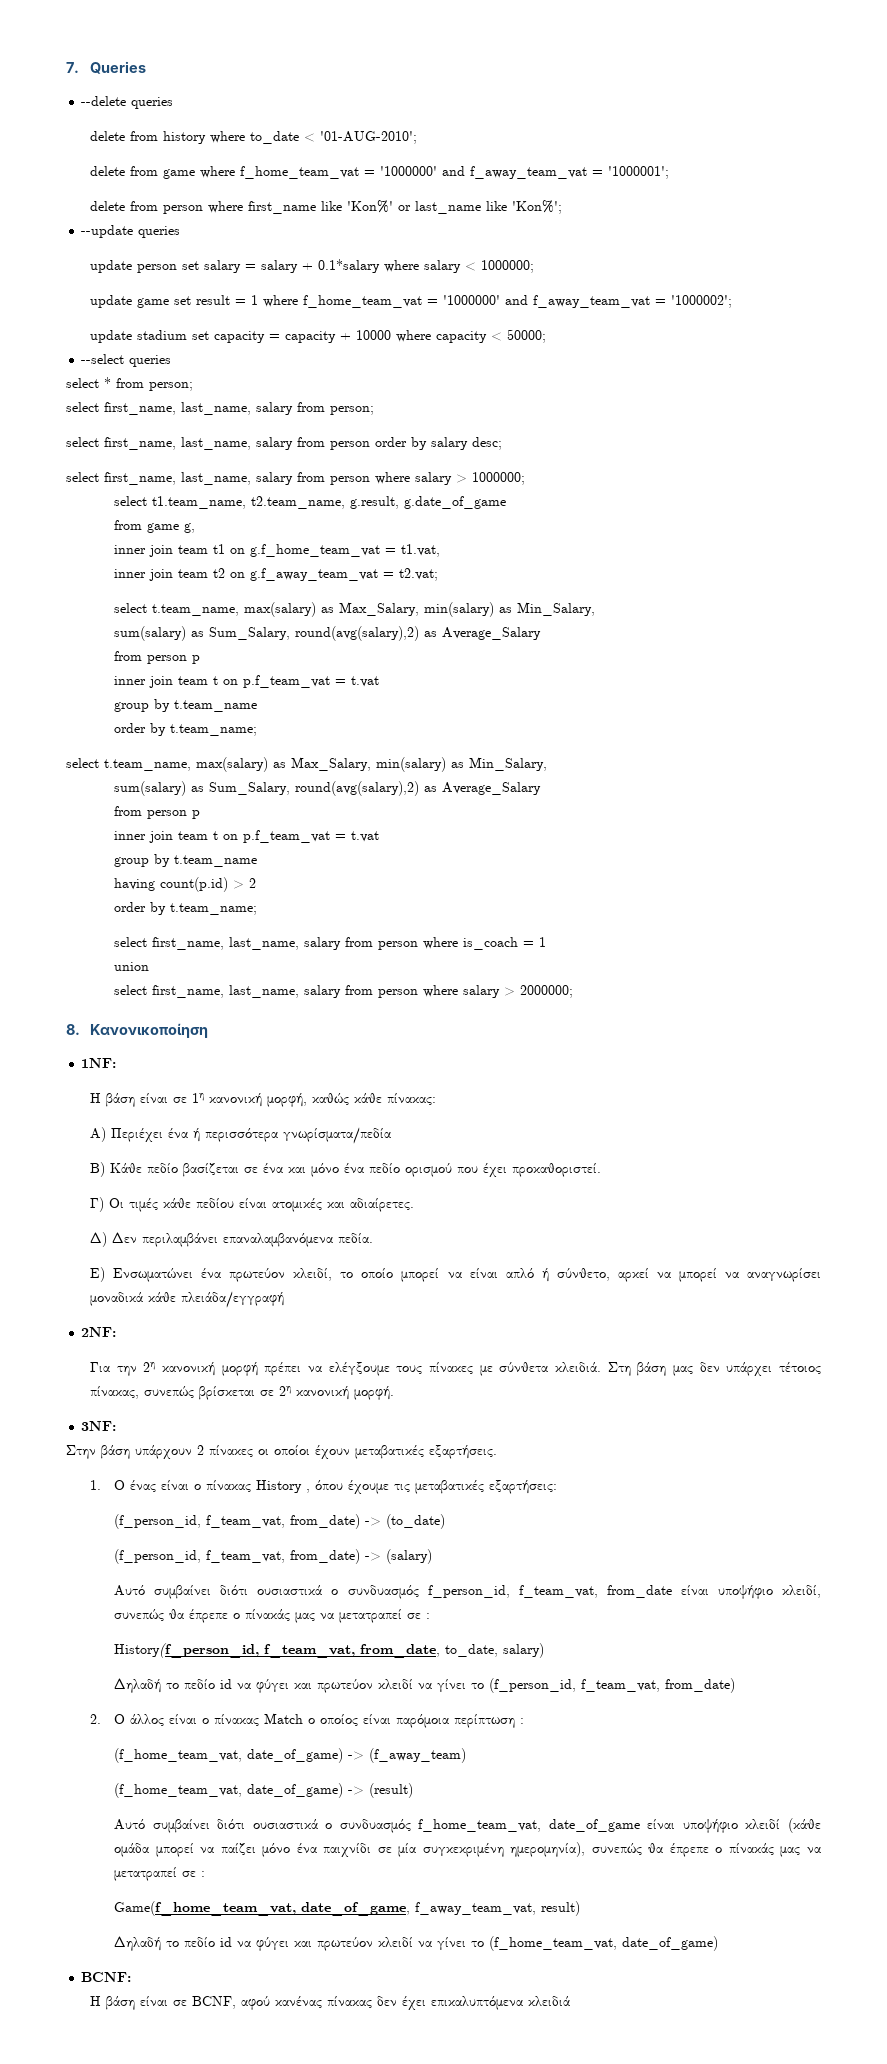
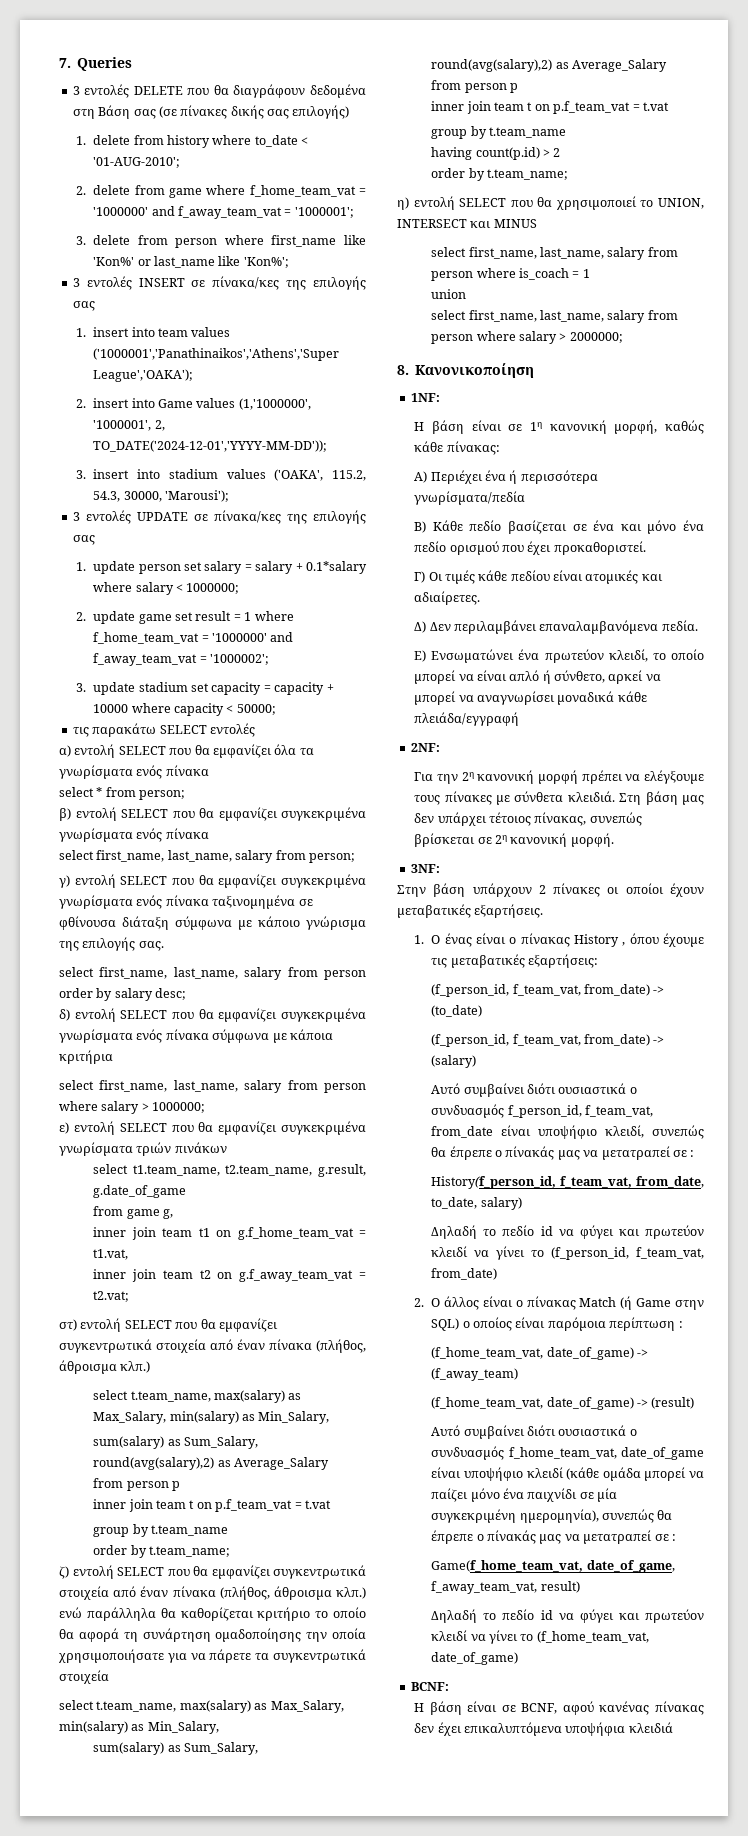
[81,96,174,109] --delete queries // -> [72,84,366,98] [72,105,350,119] [76,136,87,145] 3 εντολές DELETE που θα διαγράφουν δεδομένα στη Βάση σας (σε πίνακες δικής σας επιλογής) // 1.
(418, 137) none -> [76,186,87,195] 2.
(670, 172) none -> [76,236,87,245] 3.
[81,225,181,238] --update queries // -> [72,276,366,290] [72,301,95,311] [76,327,231,337] [93,348,340,361] [93,369,194,382] [76,398,311,410] [93,420,165,431] [93,440,328,452] [76,469,366,481] [93,490,230,502] [72,510,366,524] [72,535,95,545] [76,562,87,571] 3 εντολές INSERT σε πίνακα/κες της επιλογής σας // 1. insert into team values ('1000001','Panathinaikos','Athens','Super League','OAKA'); // 2. insert into Game values (1,'1000000', '1000001', 2, TO_DATE('2024-12-01','YYYY-MM-DD')); // 3. insert into stadium values ('OAKA', 115.2, 54.3, 30000, 'Marousi'); // 3 εντολές UPDATE σε πίνακα/κες της επιλογής σας // 1.
(535, 266) none -> [76,612,87,621] 2.
(733, 301) none -> [76,683,87,692] 3.
[81,354,172,367] [66,377,193,391] --select queries // select * from person; -> [72,723,255,737] [59,744,314,758] [59,765,209,779] [59,787,186,800] [59,807,366,821] [59,828,209,842] τις παρακάτω SELECT εντολές // α) εντολή SELECT που θα εμφανίζει όλα τα γνωρίσματα ενός πίνακα // select * from person; // β) εντολή SELECT που θα εμφανίζει συγκεκριμένα γνωρίσματα ενός πίνακα
(374, 410) none -> [59,874,366,888] [59,895,313,909] [59,916,366,930] [59,937,164,951] // γ) εντολή SELECT που θα εμφανίζει συγκεκριμένα γνωρίσματα ενός πίνακα ταξινομημένα σε φθίνουσα διάταξη σύμφωνα με κάποιο γνώρισμα της επιλογής σας.
(502, 443) none -> [59,1008,366,1022] [59,1029,333,1043] [59,1050,113,1064] // δ) εντολή SELECT που θα εμφανίζει συγκεκριμένα γνωρίσματα ενός πίνακα σύμφωνα με κάποια κριτήρια
(525, 478) none -> [59,1121,366,1135] [59,1142,227,1156] // ε) εντολή SELECT που θα εμφανίζει συγκεκριμένα γνωρίσματα τριών πινάκων
(439, 574) none -> [59,1318,278,1332] [59,1339,366,1353] [59,1360,151,1374] // στ) εντολή SELECT που θα εμφανίζει συγκεντρωτικά στοιχεία από έναν πίνακα (πλήθος, άθροισμα κλπ.)
(258, 730) none -> [59,1565,366,1579] [59,1586,366,1600] [59,1607,366,1621] [59,1628,366,1642] [58,1649,366,1663] [59,1670,109,1684] // ζ) εντολή SELECT που θα εμφανίζει συγκεντρωτικά στοιχεία από έναν πίνακα (πλήθος, άθροισμα κλπ.) ενώ παράλληλα θα καθορίζεται κριτήριο το οποίο θα αφορά τη συνάρτηση ομαδοποίησης την οποία χρησιμοποιήσατε για να πάρετε τα συγκεντρωτικά στοιχεία
(258, 909) none -> [397,196,704,210] [397,219,537,228] // η) εντολή SELECT που θα χρησιμοποιεί το UNION, INTERSECT και MINUS
(304, 1718) none -> [620,1296,704,1310] [431,1318,460,1331] (ή Game στην SQL)
(524, 2003) none -> [565,1722,626,1736] υποψήφια

